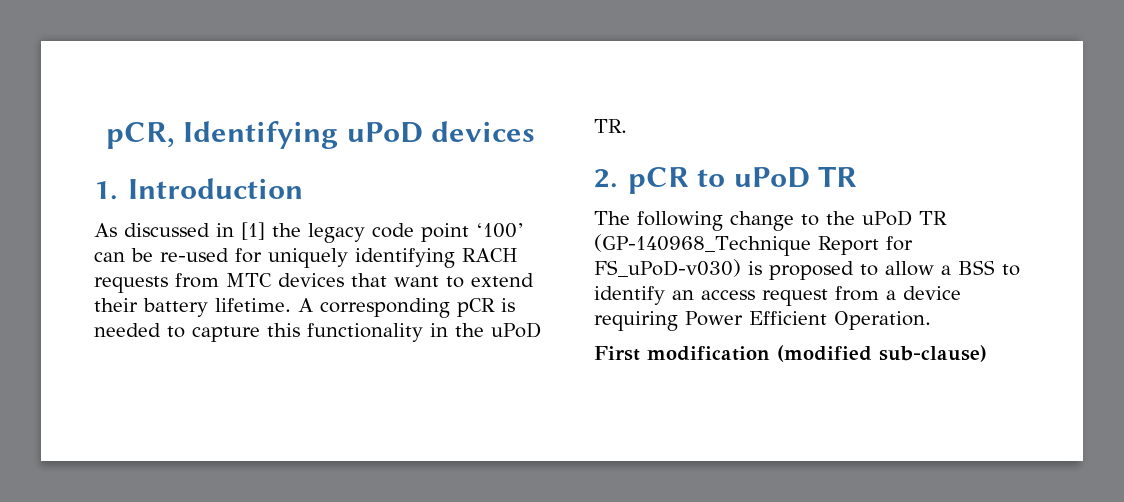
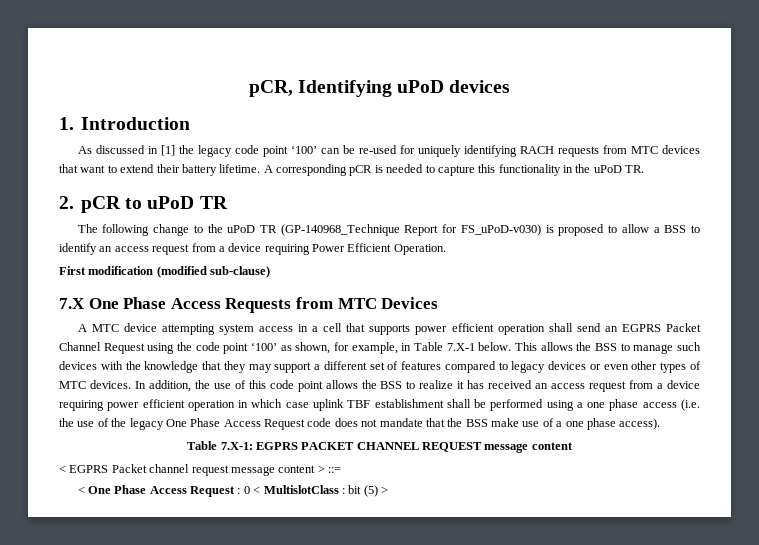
(987, 353) none -> [59,297,439,313] [77,323,702,335] [59,342,701,354] [59,361,702,373] [59,380,700,392] [59,399,701,411] [59,418,661,430] [187,441,573,453] [59,464,341,476] [77,485,389,497] // 7.X One Phase Access Requests from MTC Devices // A MTC device attempting system access in a cell that supports power efficient operation shall send an EGPRS Packet Channel Request using the code point ‘100’ as shown, for example, in Table 7.X-1 below. This allows the BSS to manage such devices with the knowledge that they may support a different set of features compared to legacy devices or even other types of MTC devices. In addition, the use of this code point allows the BSS to realize it has received an access request from a device requiring power efficient operation in which case uplink TBF establishment shall be performed using a one phase access (i.e. the use of the legacy One Phase Access Request code does not mandate that the BSS make use of a one phase access). // Table 7.X-1: EGPRS PACKET CHANNEL REQUEST message content // < EGPRS Packet channel request message content > ::= // < One Phase Access Request : 0 < MultislotClass : bit (5) >

